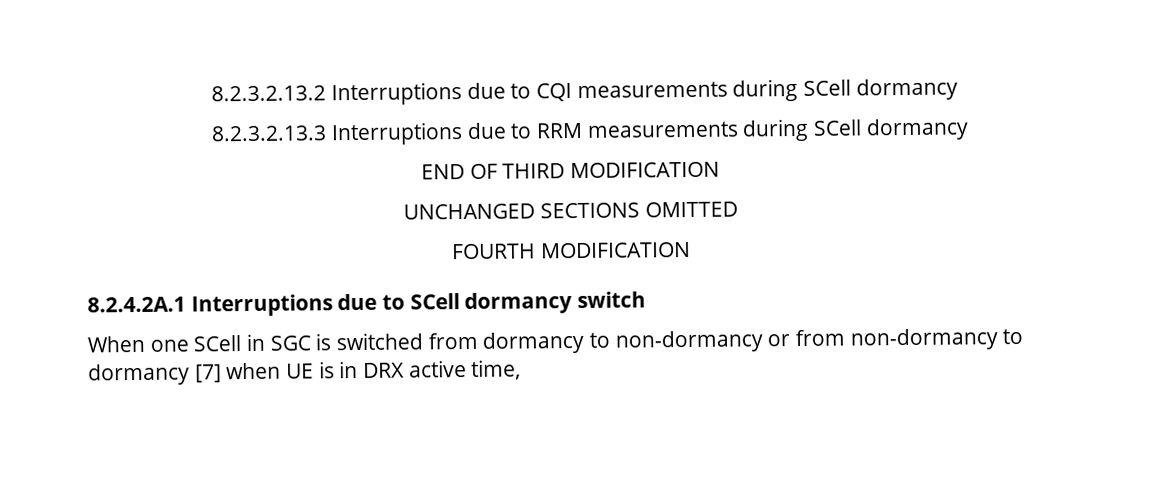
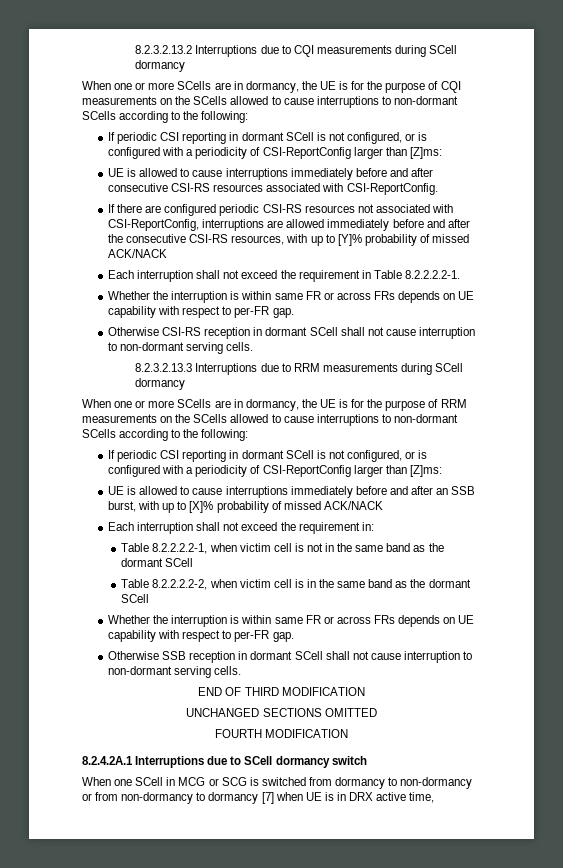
(958, 89) none -> [82,81,461,93] [82,96,458,108] [82,111,249,123] [107,132,428,144] [107,147,442,159] [107,168,433,180] [107,183,438,195] [107,204,453,216] [107,219,470,231] [107,234,470,246] [107,249,167,258] [107,270,460,282] [107,291,475,303] [107,306,294,318] [107,327,475,339] [107,342,254,354] // When one or more SCells are in dormancy, the UE is for the purpose of CQI measurements on the SCells allowed to cause interruptions to non-dormant SCells according to the following: // If periodic CSI reporting in dormant SCell is not configured, or is configured with a periodicity of CSI-ReportConfig larger than [Z]ms: // UE is allowed to cause interruptions immediately before and after consecutive CSI-RS resources associated with CSI-ReportConfig. // If there are configured periodic CSI-RS resources not associated with CSI-ReportConfig, interruptions are allowed immediately before and after the consecutive CSI-RS resources, with up to [Y]% probability of missed ACK/NACK // Each interruption shall not exceed the requirement in Table 8.2.2.2.2-1. // Whether the interruption is within same FR or across FRs depends on UE capability with respect to per-FR gap. // Otherwise CSI-RS reception in dormant SCell shall not cause interruption to non-dormant serving cells.
(969, 129) none -> [82,399,467,411] [82,414,458,426] [82,429,249,441] [107,450,428,462] [107,465,442,477] [107,486,476,498] [107,501,383,513] [107,522,374,534] [121,543,444,554] [121,558,194,567] [121,579,471,590] [121,594,150,603] [107,615,475,627] [107,630,294,642] [107,651,473,663] [107,666,242,678] // When one or more SCells are in dormancy, the UE is for the purpose of RRM measurements on the SCells allowed to cause interruptions to non-dormant SCells according to the following: // If periodic CSI reporting in dormant SCell is not configured, or is configured with a periodicity of CSI-ReportConfig larger than [Z]ms: // UE is allowed to cause interruptions immediately before and after an SSB burst, with up to [X]% probability of missed ACK/NACK // Each interruption shall not exceed the requirement in: // Table 8.2.2.2.2-1, when victim cell is not in the same band as the dormant SCell // Table 8.2.2.2.2-2, when victim cell is in the same band as the dormant SCell // Whether the interruption is within same FR or across FRs depends on UE capability with respect to per-FR gap. // Otherwise SSB reception in dormant SCell shall not cause interruption to non-dormant serving cells.
[269,335,311,351] SGC -> [178,777,247,786] MCG or SCG

